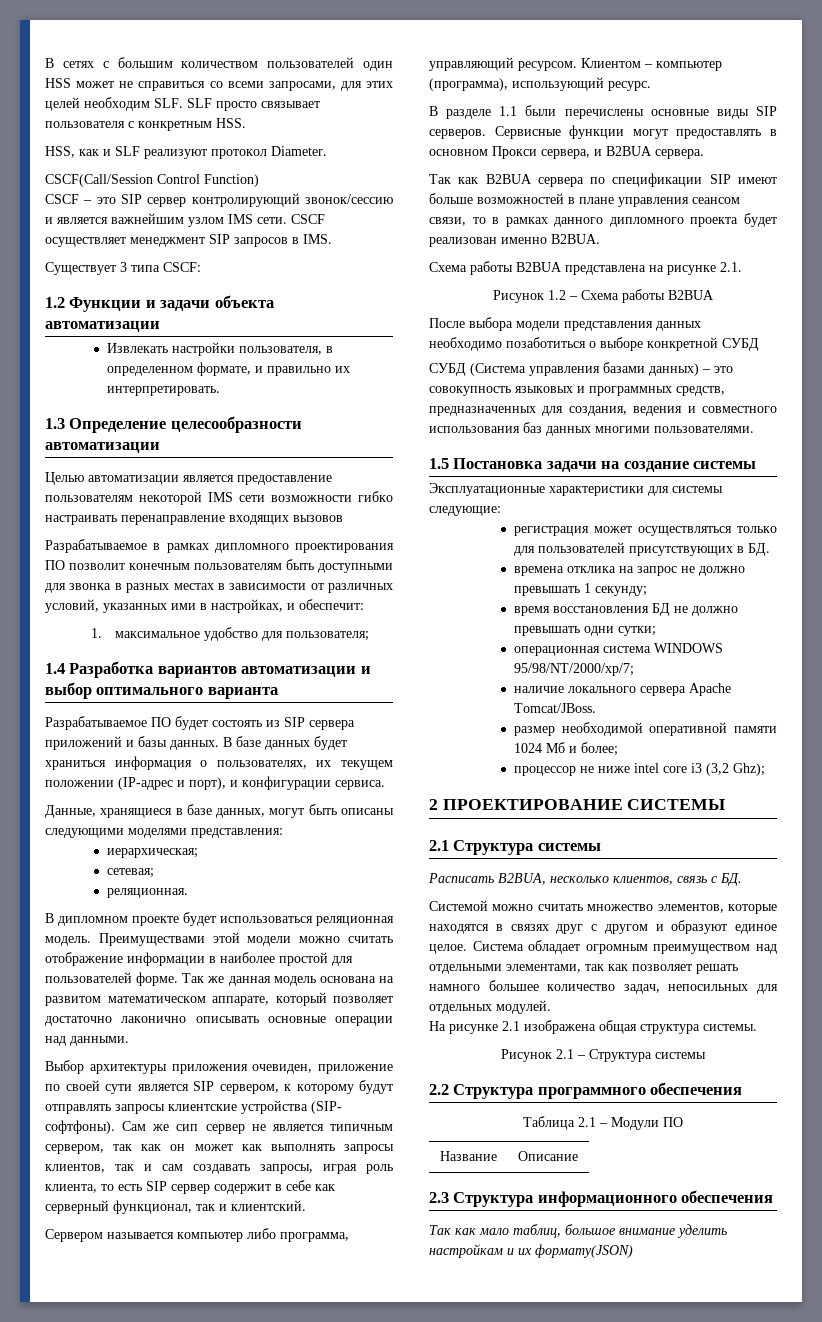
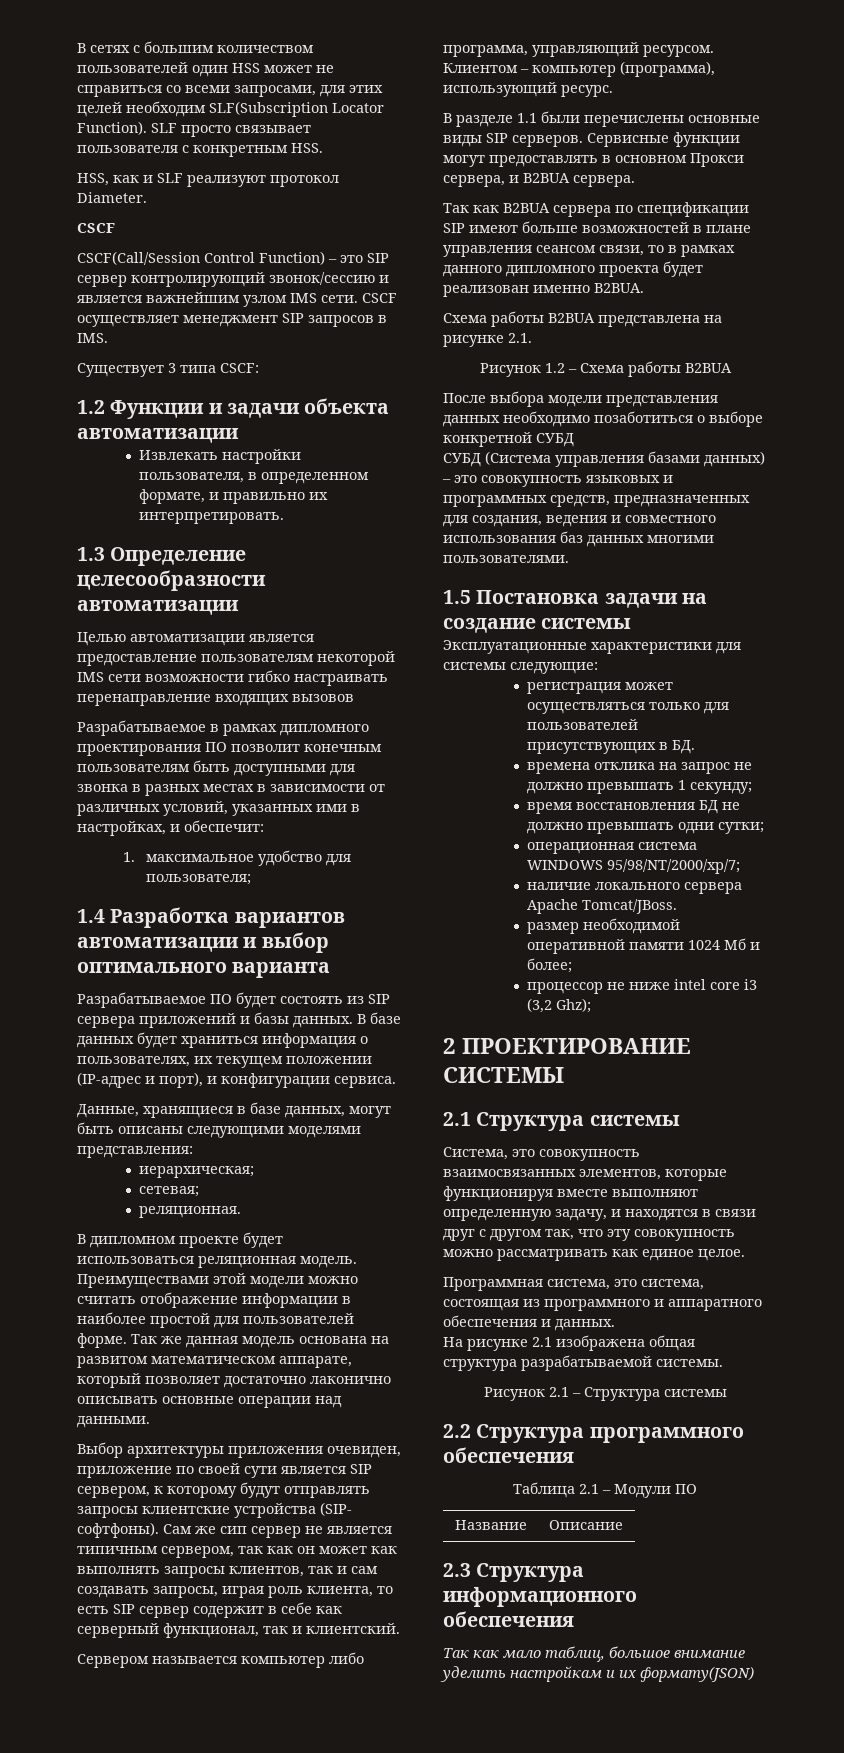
[154,98,183,108] SLF. -> [209,101,384,117] [77,121,147,135] SLF(Subscription Locator Function).
(327, 151) none -> [77,223,115,233] // CSCF
[45,194,79,204] // CSCF -> (325, 258) none
[428,873,742,886] [429,900,777,914] Расписать B2BUA, несколько клиентов, связь с БД. // Системой можно считать множество элементов, которые -> [443,1147,640,1161] [443,1169,727,1181] [443,1186,698,1201] [443,1209,621,1221] Система, это совокупность взаимосвязанных элементов, которые функционируя вместе выполняют определенную задачу, и
[510,924,549,931] связях -> [715,1209,756,1217] связи
[655,920,777,934] [429,940,777,954] [429,964,738,974] [429,980,778,994] [429,1000,551,1014] и образуют единое целое. Система обладает огромным преимуществом над отдельными элементами, так как позволяет решать намного большее количество задач, непосильных для отдельных модулей. -> [545,1229,735,1241] [443,1249,745,1261] [443,1277,704,1291] [443,1299,762,1311] [443,1315,615,1331] так, что эту совокупность можно рассматривать как единое целое. // Программная система, это система, состоящая из программного и аппаратного обеспечения и данных.
(700, 1029) none -> [521,1355,652,1371] разрабатываемой

